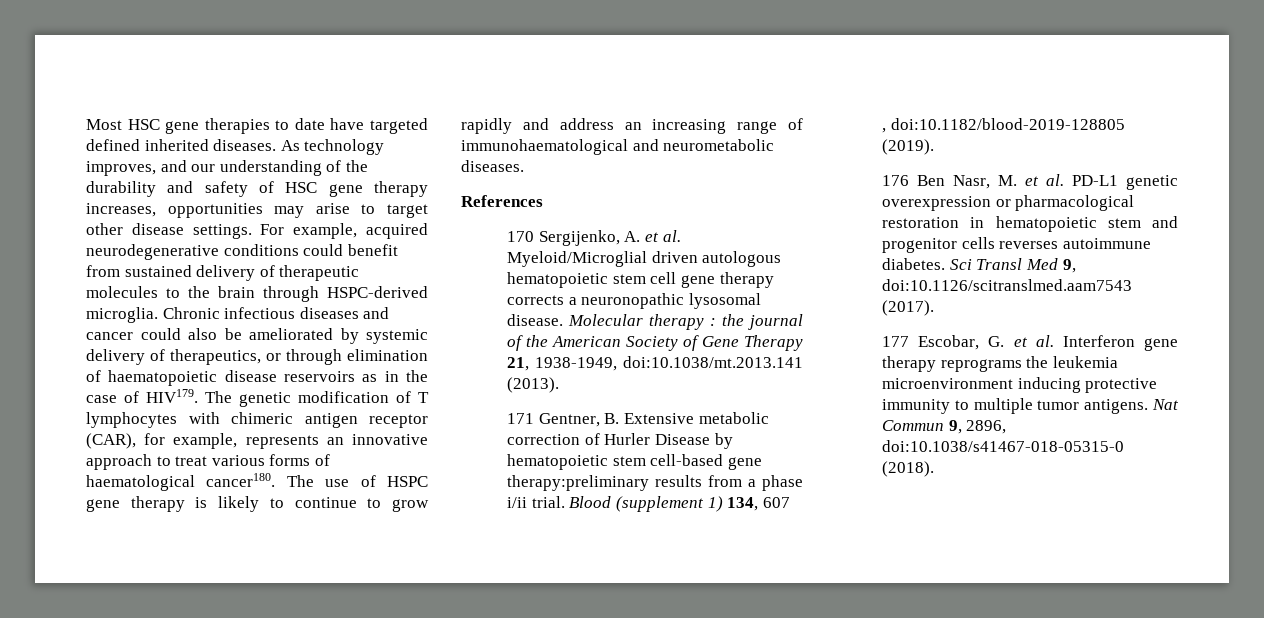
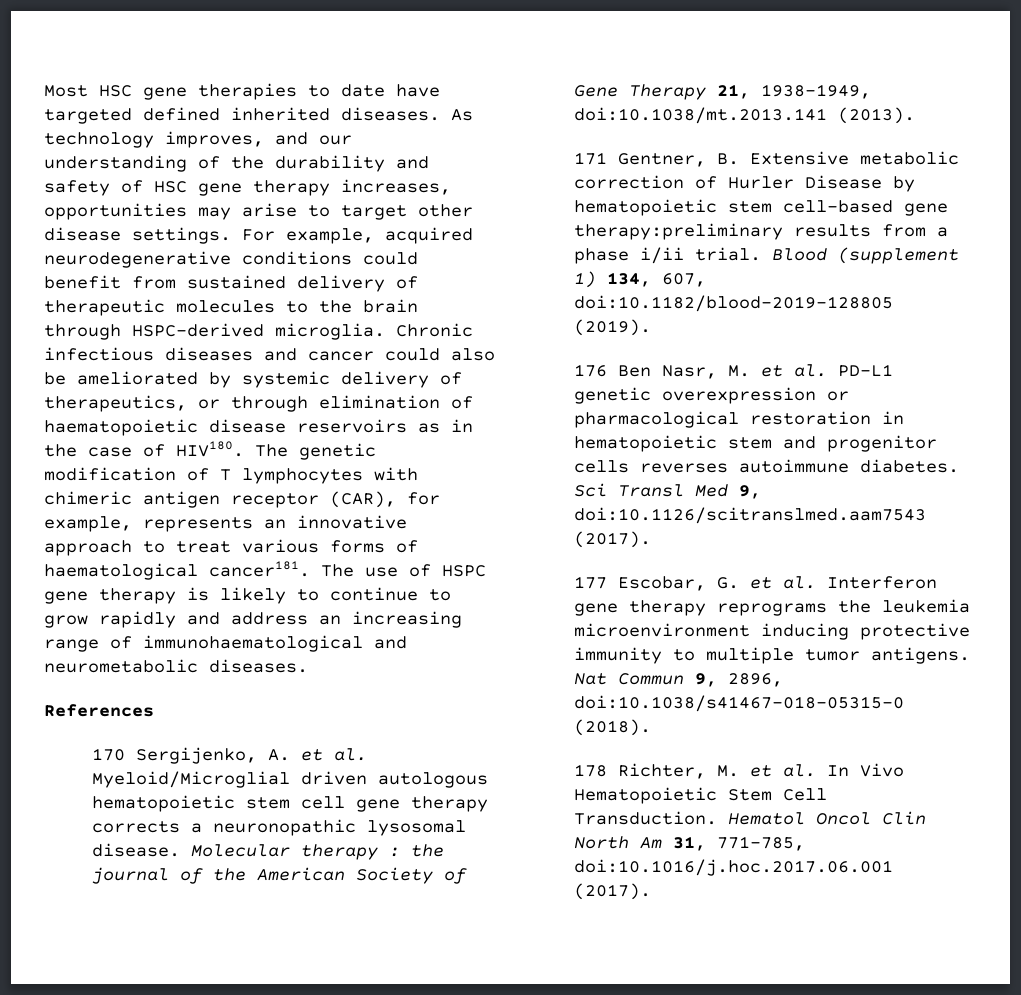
[146,389,198,403] HIV179. -> [176,441,244,457] HIV180.
[206,473,276,487] cancer180. -> [209,561,310,577] cancer181.
[762,497,790,508] [882,128,887,133] 607 // , -> [662,273,707,287] 607,
(935, 469) none -> [574,763,905,779] [574,787,828,804] [574,811,927,825] [574,836,806,851] [574,859,894,876] [574,883,652,900] // 178 Richter, M. et al. In Vivo Hematopoietic Stem Cell Transduction. Hematol Oncol Clin North Am 31, 771-785, doi:10.1016/j.hoc.2017.06.001 (2017).

